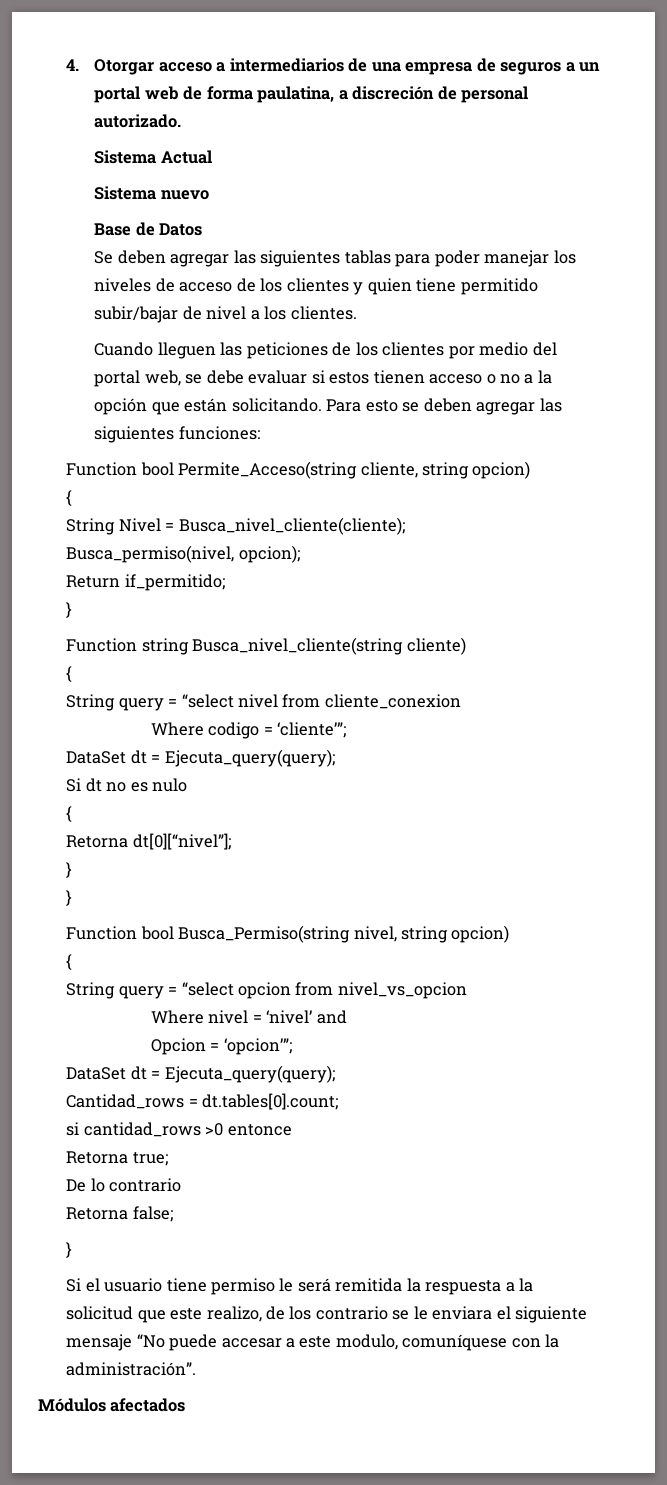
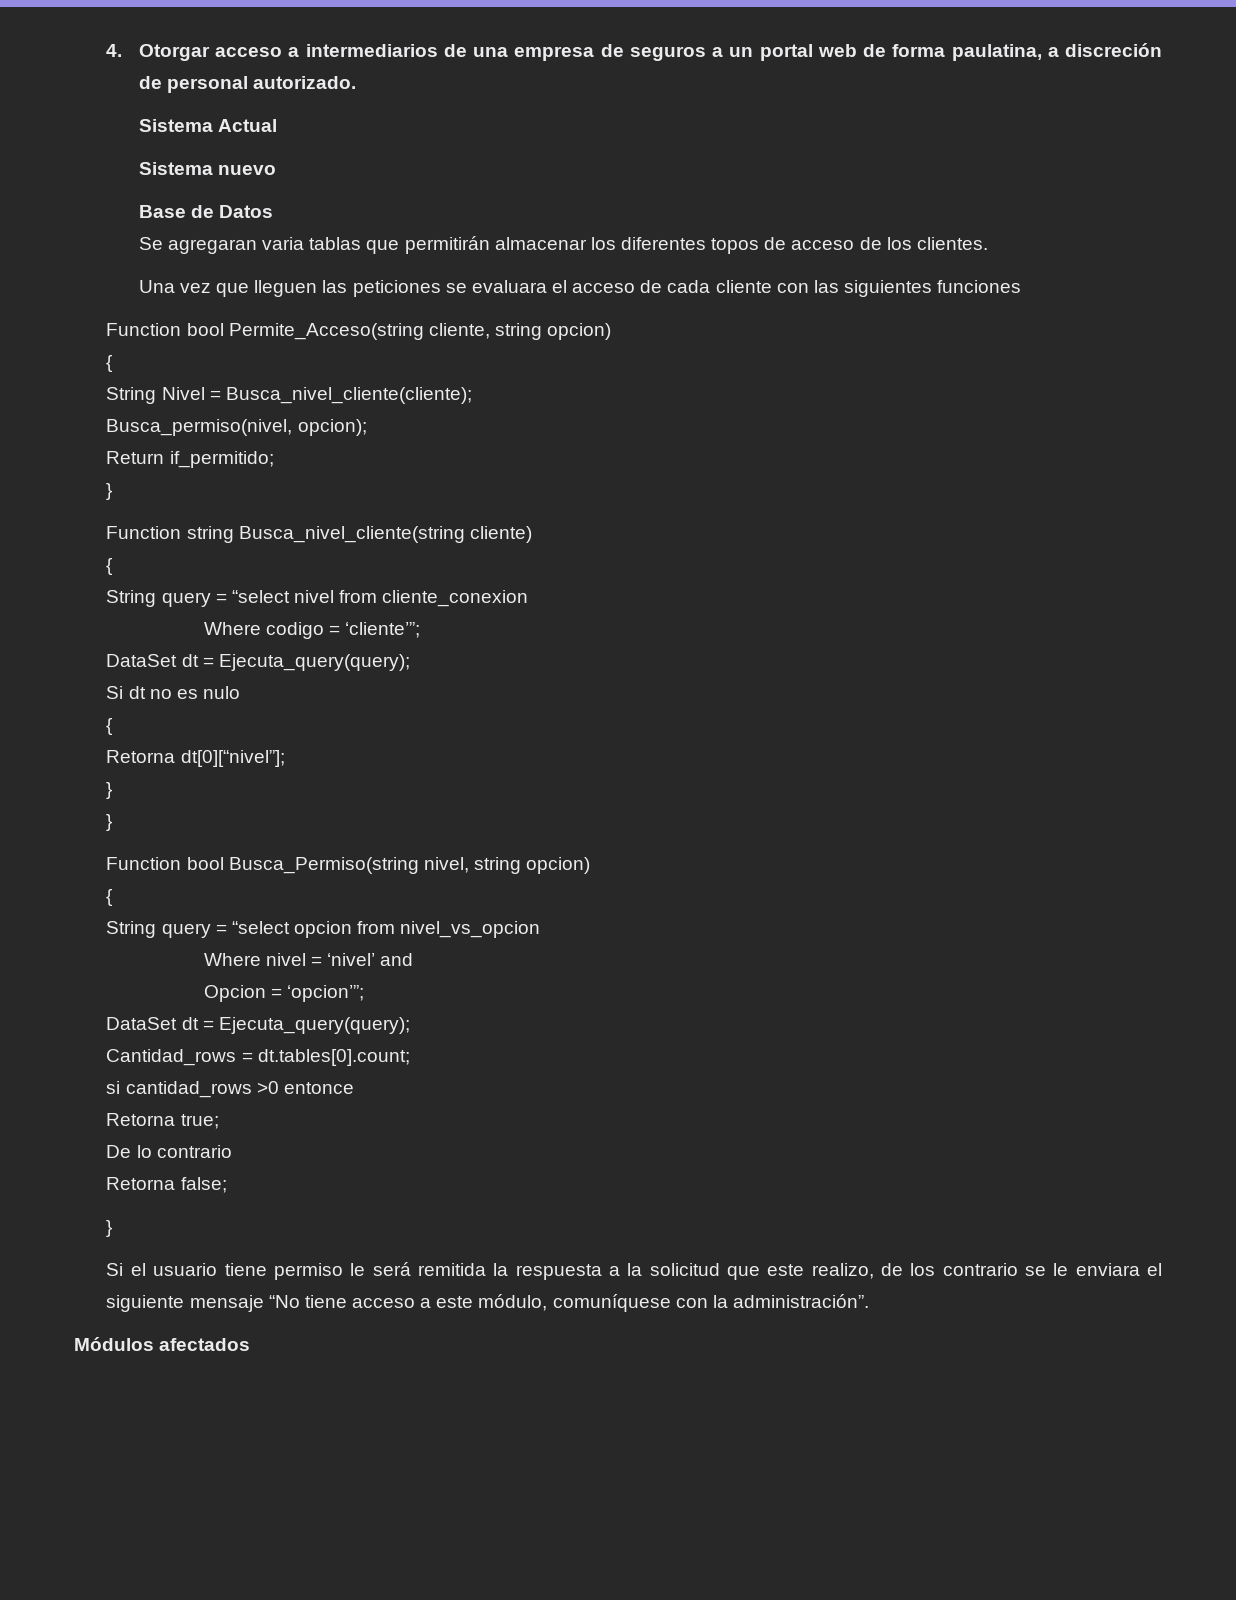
[117,250,576,267] [94,278,538,295] [94,306,357,323] [94,342,557,359] [94,370,552,387] [94,398,562,415] [94,426,260,443] deben agregar las siguientes tablas para poder manejar los niveles de acceso de los clientes y quien tiene permitido subir/bajar de nivel a los clientes. // Cuando lleguen las peticiones de los clientes por medio del portal web, se debe evaluar si estos tienen acceso o no a la opción que están solicitando. Para esto se deben agregar las siguientes funciones: -> [168,236,988,254] [138,280,1022,297] agregaran varia tablas que permitirán almacenar los diferentes topos de acceso de los clientes. // Una vez que lleguen las peticiones se evaluara el acceso de cada cliente con las siguientes funciones
[169,1334,282,1351] puede accesar -> [304,1295,415,1308] tiene acceso
[335,1334,398,1350] modulo, -> [478,1294,548,1311] módulo,

